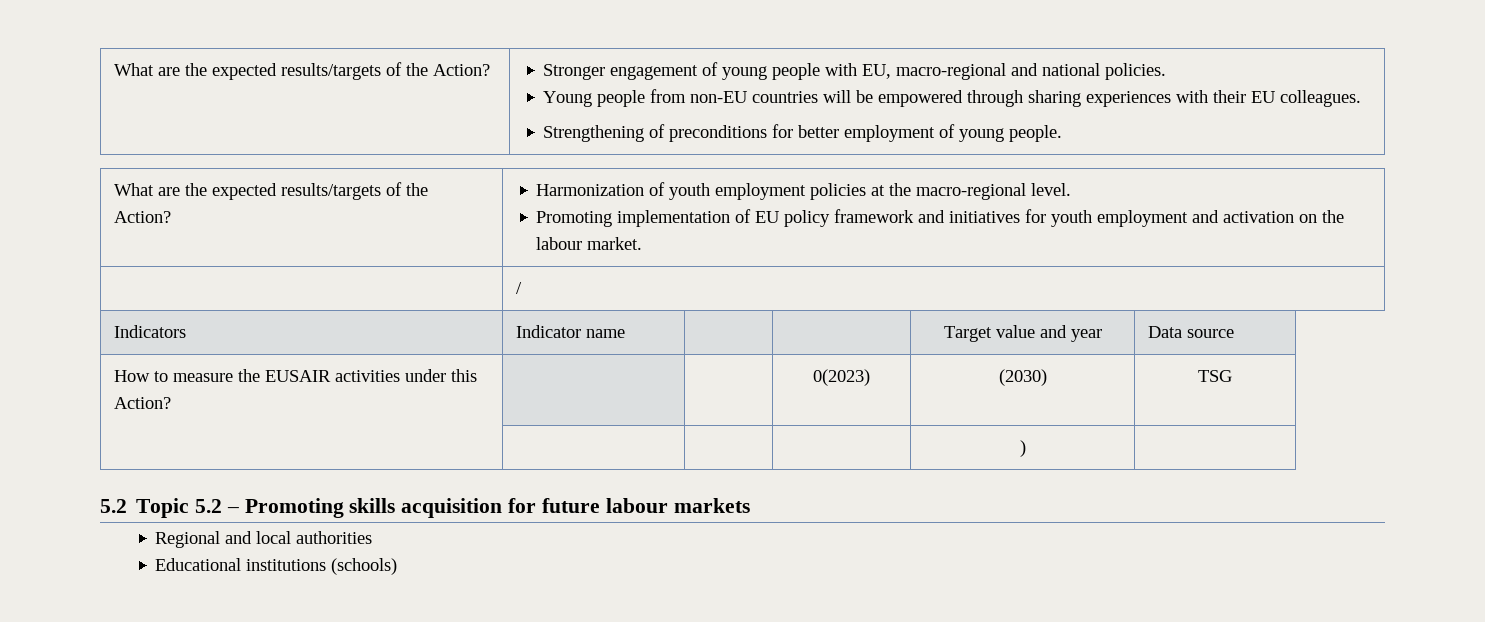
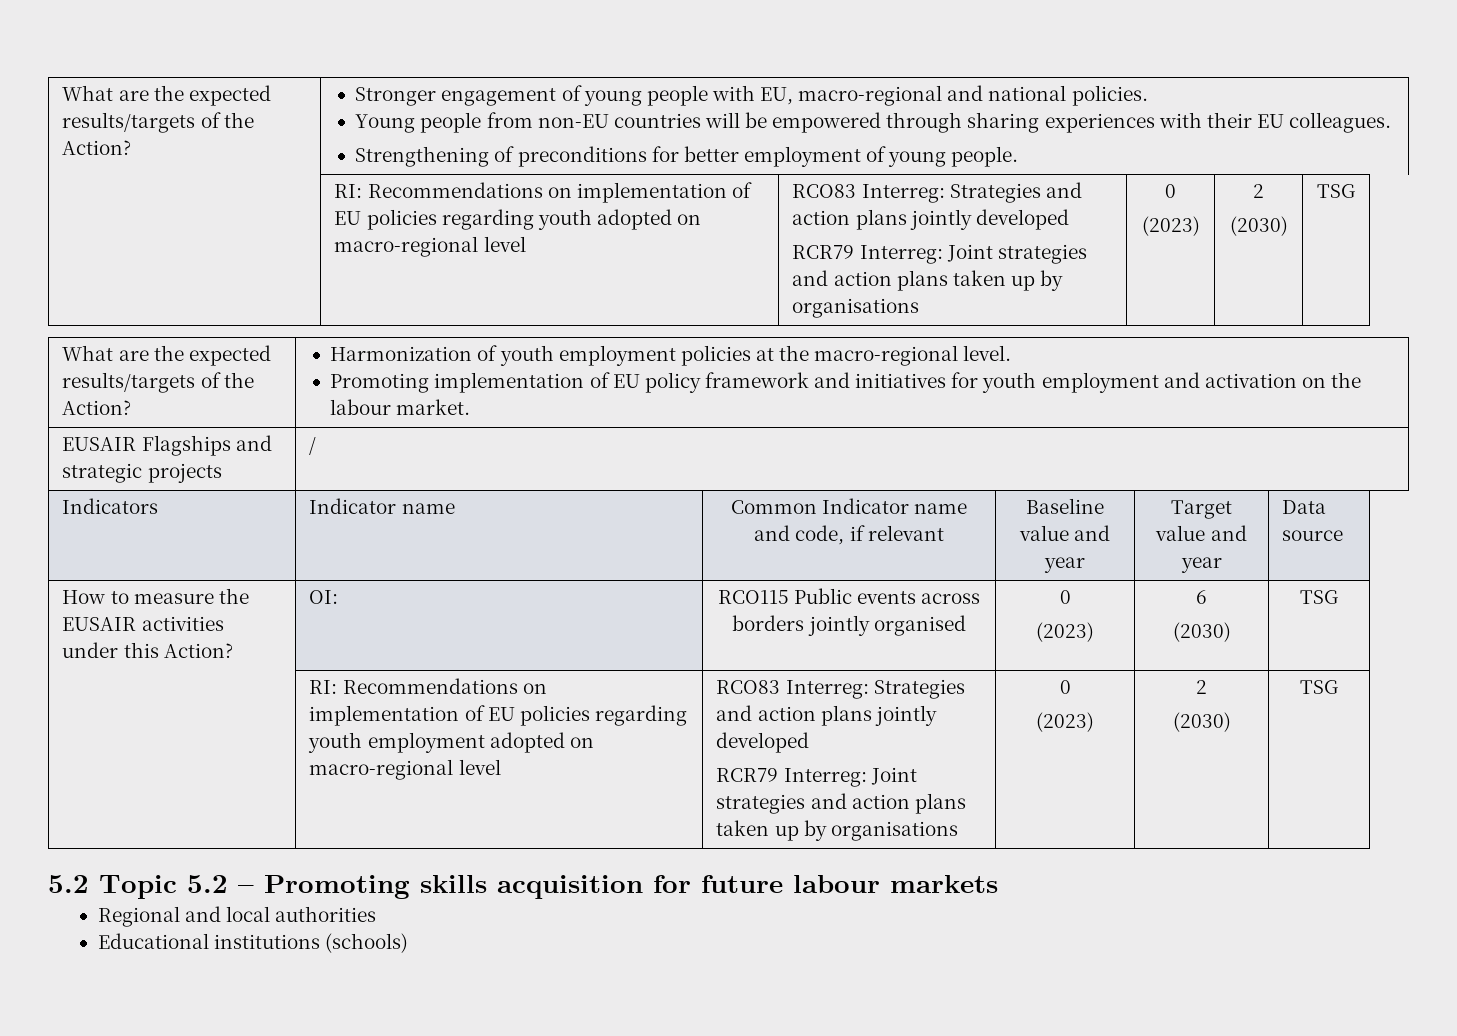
(1063, 133) none -> [334,182,752,203] [334,209,702,230] [334,236,526,257] [792,182,1082,203] [792,209,1069,230] [792,244,1087,264] [792,270,1064,291] [792,298,920,318] [1165,184,1176,198] [1141,216,1200,236] [1253,184,1264,198] [1229,216,1288,236] [1317,184,1355,198] // | RI: Recommendations on implementation of EU policies regarding youth adopted on macro-regional level | RCO83 Interreg: Strategies and action plans jointly developed // RCR79 Interreg: Joint strategies and action plans taken up by organisations | 0 // (2023) | 2 // (2030) | TSG
(643, 243) none -> [62,435,272,456] [62,463,222,483] EUSAIR Flagships and strategic projects
(625, 333) | -> [730,498,968,514] [754,525,944,545] [1026,498,1104,514] [1018,525,1111,541] [1044,557,1085,573] Common Indicator name and code, if relevant | Baseline value and year
[813,369,870,386] [998,369,1047,386] [1198,370,1232,382] [1019,440,1026,457] | | 0(2023) | (2030) | TSG // | | | | ) | -> [309,590,339,604] [717,588,981,604] [732,615,966,636] [1059,590,1071,604] [1036,622,1094,642] [1196,590,1207,604] [1172,622,1231,642] [1300,590,1338,604] [309,678,547,694] [309,705,687,726] [308,732,594,753] [309,759,501,780] [716,679,965,699] [716,705,937,726] [716,732,810,753] [716,767,917,787] [716,793,966,814] [716,820,958,841] [1059,680,1071,694] [1036,712,1094,732] [1196,680,1207,694] [1172,712,1231,732] [1300,680,1338,694] OI: | RCO115 Public events across borders jointly organised | 0 // (2023) | 6 // (2030) | TSG // | RI: Recommendations on implementation of EU policies regarding youth employment adopted on macro-regional level | RCO83 Interreg: Strategies and action plans jointly developed // RCR79 Interreg: Joint strategies and action plans taken up by organisations | 0 // (2023) | 2 // (2030) | TSG

